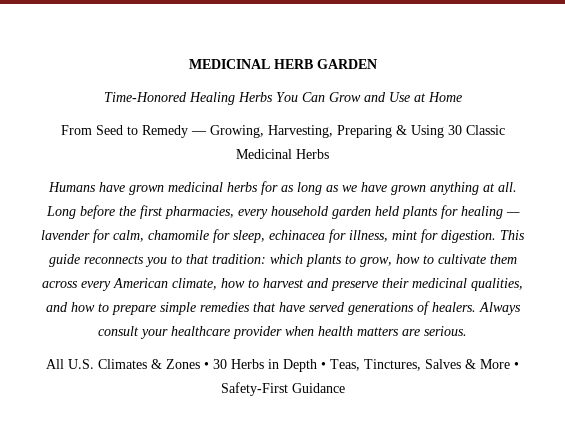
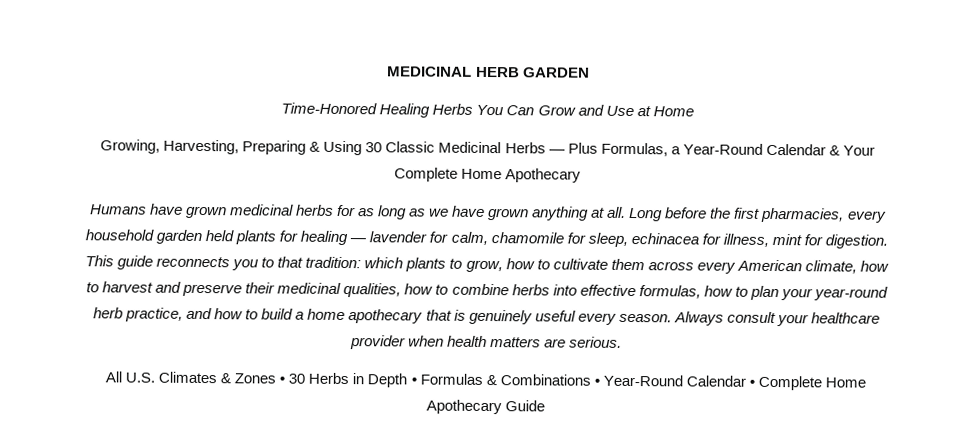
[60,125,207,138] From Seed to Remedy — -> (694, 111) none
(329, 154) none -> [548,142,875,157] [393,167,582,183] — Plus Formulas, a Year-Round Calendar & Your Complete Home Apothecary
[45,301,476,315] and how to prepare simple remedies that have served generations of healers. -> [404,283,888,301] [93,307,672,325] how to combine herbs into effective formulas, how to plan your year-round herb practice, and how to build a home apothecary that is genuinely useful every season.
[330,359,519,371] [220,382,345,396] Teas, Tinctures, Salves & More • Safety-First Guidance -> [419,373,866,391] [425,399,546,415] Formulas & Combinations • Year-Round Calendar • Complete Home Apothecary Guide

